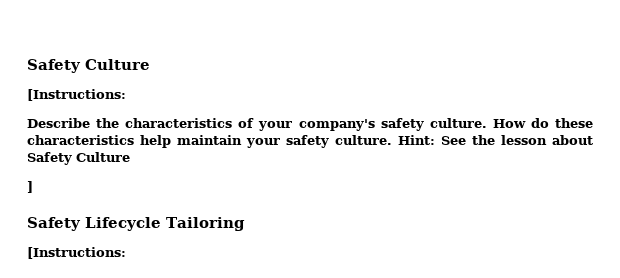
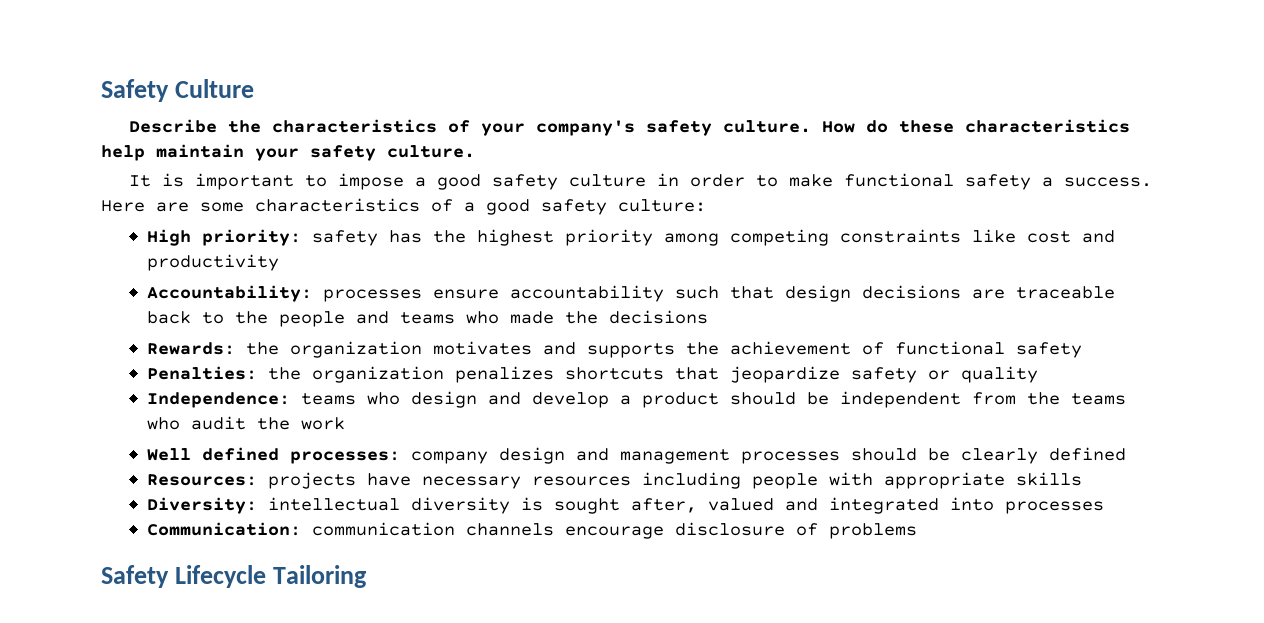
[27,59,150,73] [27,89,126,101] Safety Culture // [Instructions: -> [101,79,255,102] Safety Culture
[398,135,593,145] [27,152,130,165] [27,181,33,193] Hint: See the lesson about Safety Culture // ] -> [129,173,1153,190] [101,198,706,215] [146,229,1115,246] [146,254,279,271] [146,285,1115,302] [146,310,708,327] [146,341,1082,358] [146,366,1038,383] [146,391,1126,408] [146,416,345,430] [146,447,1126,464] [146,472,1082,489] [146,497,1104,514] [146,522,917,539] // It is important to impose a good safety culture in order to make functional safety a success. Here are some characteristics of a good safety culture: // High priority: safety has the highest priority among competing constraints like cost and productivity // Accountability: processes ensure accountability such that design decisions are traceable back to the people and teams who made the decisions // Rewards: the organization motivates and supports the achievement of functional safety // Penalties: the organization penalizes shortcuts that jeopardize safety or quality // Independence: teams who design and develop a product should be independent from the teams who audit the work // Well defined processes: company design and management processes should be clearly defined // Resources: projects have necessary resources including people with appropriate skills // Diversity: intellectual diversity is sought after, valued and integrated into processes // Communication: communication channels encourage disclosure of problems
[27,247,126,259] // [Instructions: -> (368, 576) none

